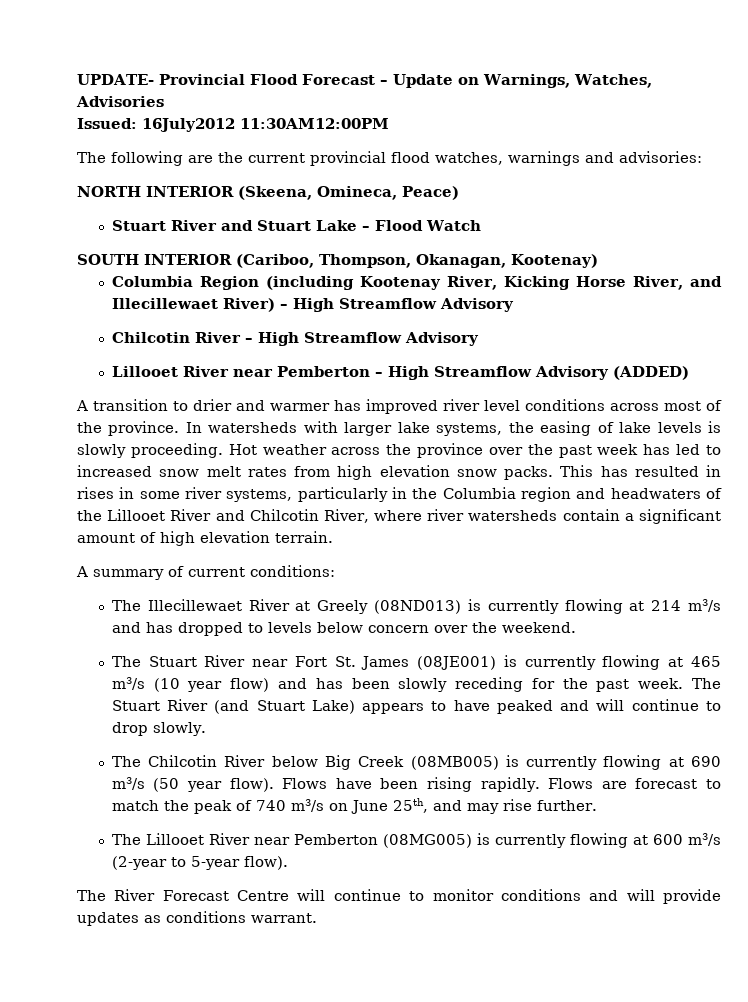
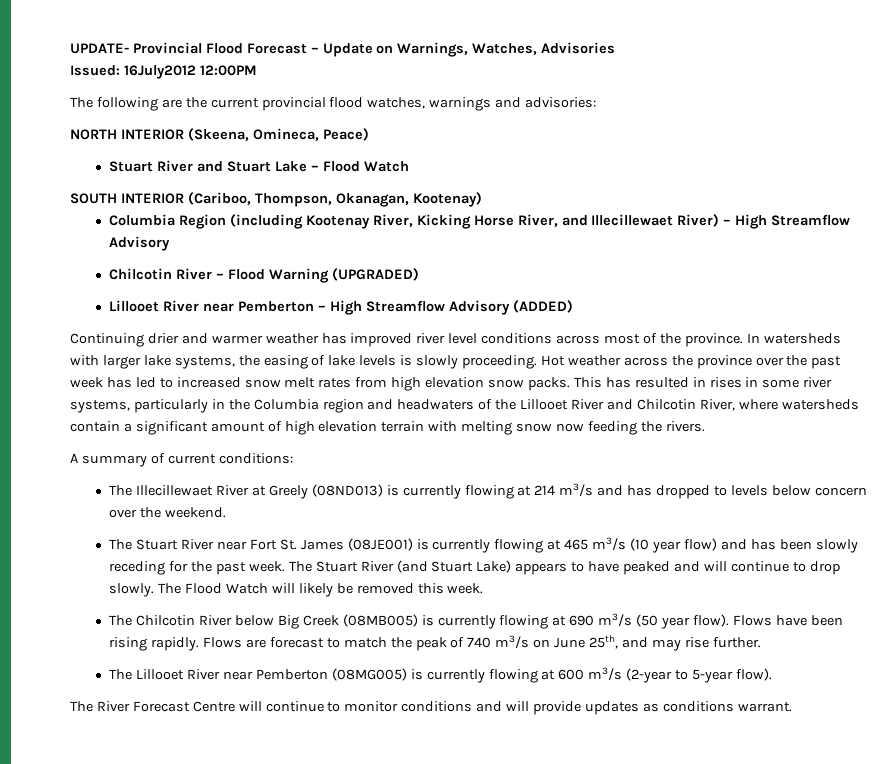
[240,118,389,129] 11:30AM12:00PM -> [199,65,257,76] 12:00PM
[257,332,479,346] High Streamflow Advisory -> [227,268,419,283] Flood Warning (UPGRADED)
[76,399,188,411] A transition to -> [70,333,144,347] Continuing
(330, 407) none -> [265,333,319,344] weather
[427,509,465,521] river -> (778, 404) none
[275,531,333,543] terrain. -> [381,421,705,435] terrain with melting snow now feeding the rivers.
(206, 729) none -> [158,583,484,597] The Flood Watch will likely be removed this week.

